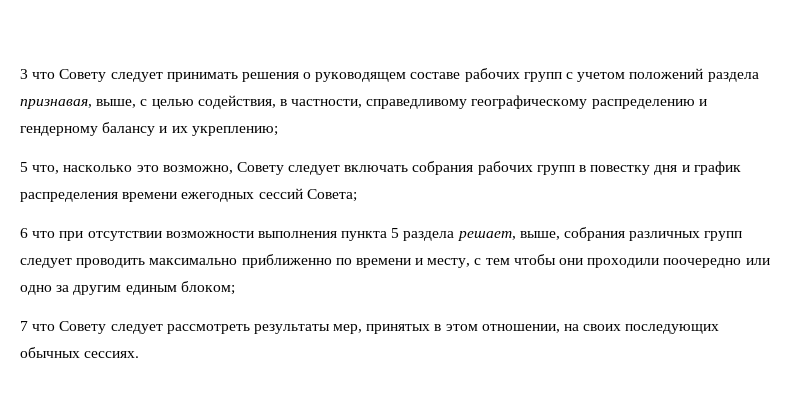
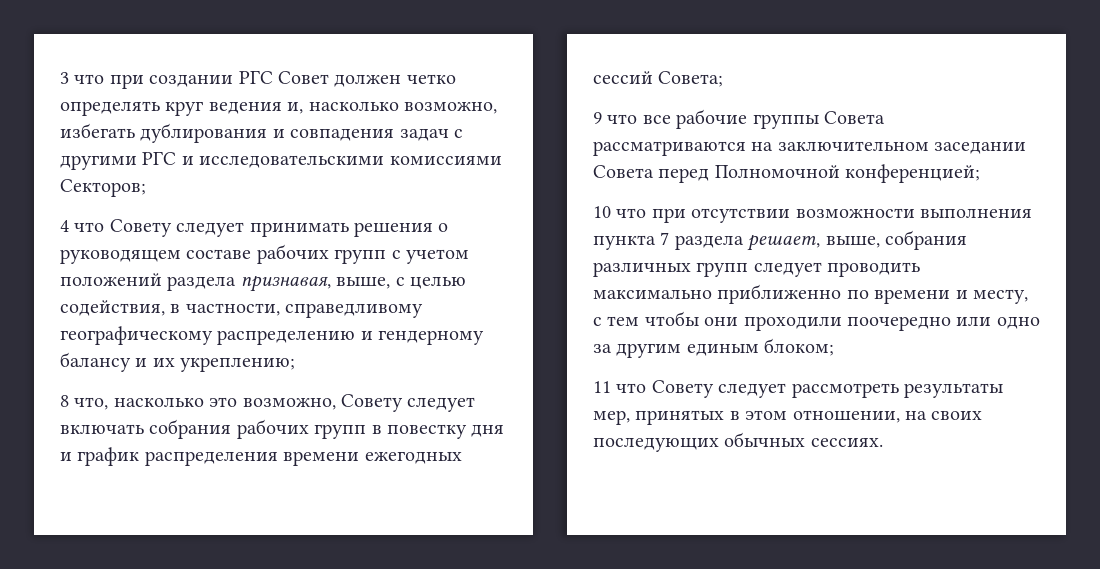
(56, 75) none -> [109,70,456,89] [60,101,497,116] [60,123,463,143] [60,151,502,170] [60,179,146,197] [60,220,105,232] при создании РГС Совет должен четко определять круг ведения и, насколько возможно, избегать дублирования и совпадения задач с другими РГС и исследовательскими комиссиями Секторов; // 4 что
[20,162,28,172] 5 -> [60,395,69,407] 8
[20,228,28,238] 6 -> [593,109,885,129] [593,141,1027,156] [593,164,981,183] [593,206,611,218] 9 что все рабочие группы Совета рассматриваются на заключительном заседании Совета перед Полномочной конференцией; // 10
[391,228,400,238] 5 -> [660,232,670,245] 7
[20,321,28,331] 7 -> [593,381,611,393] 11

